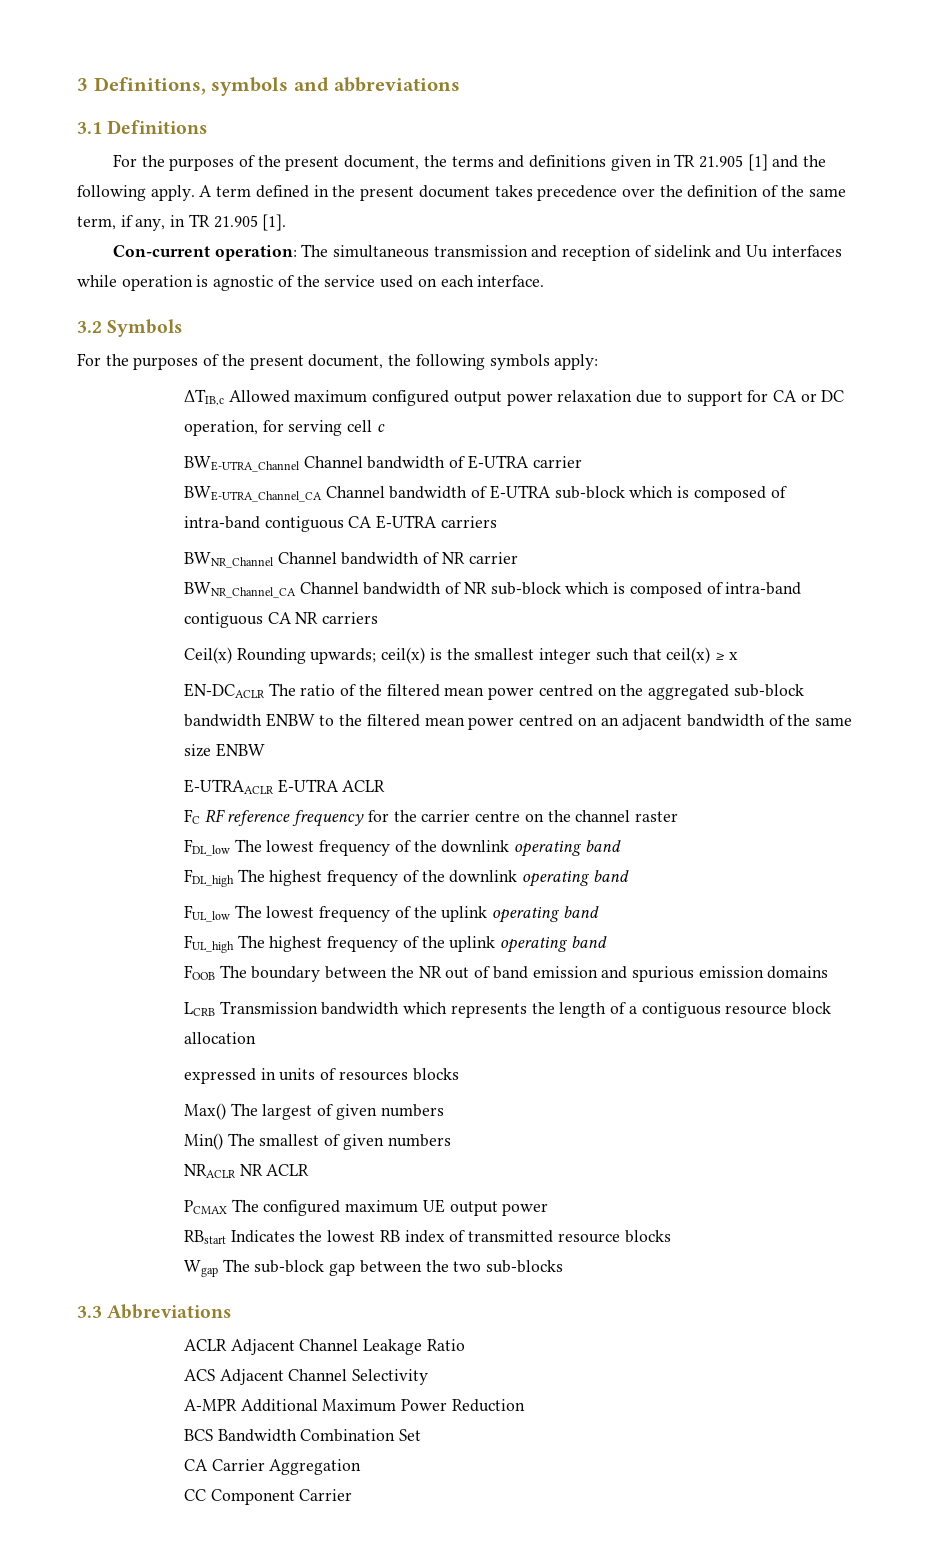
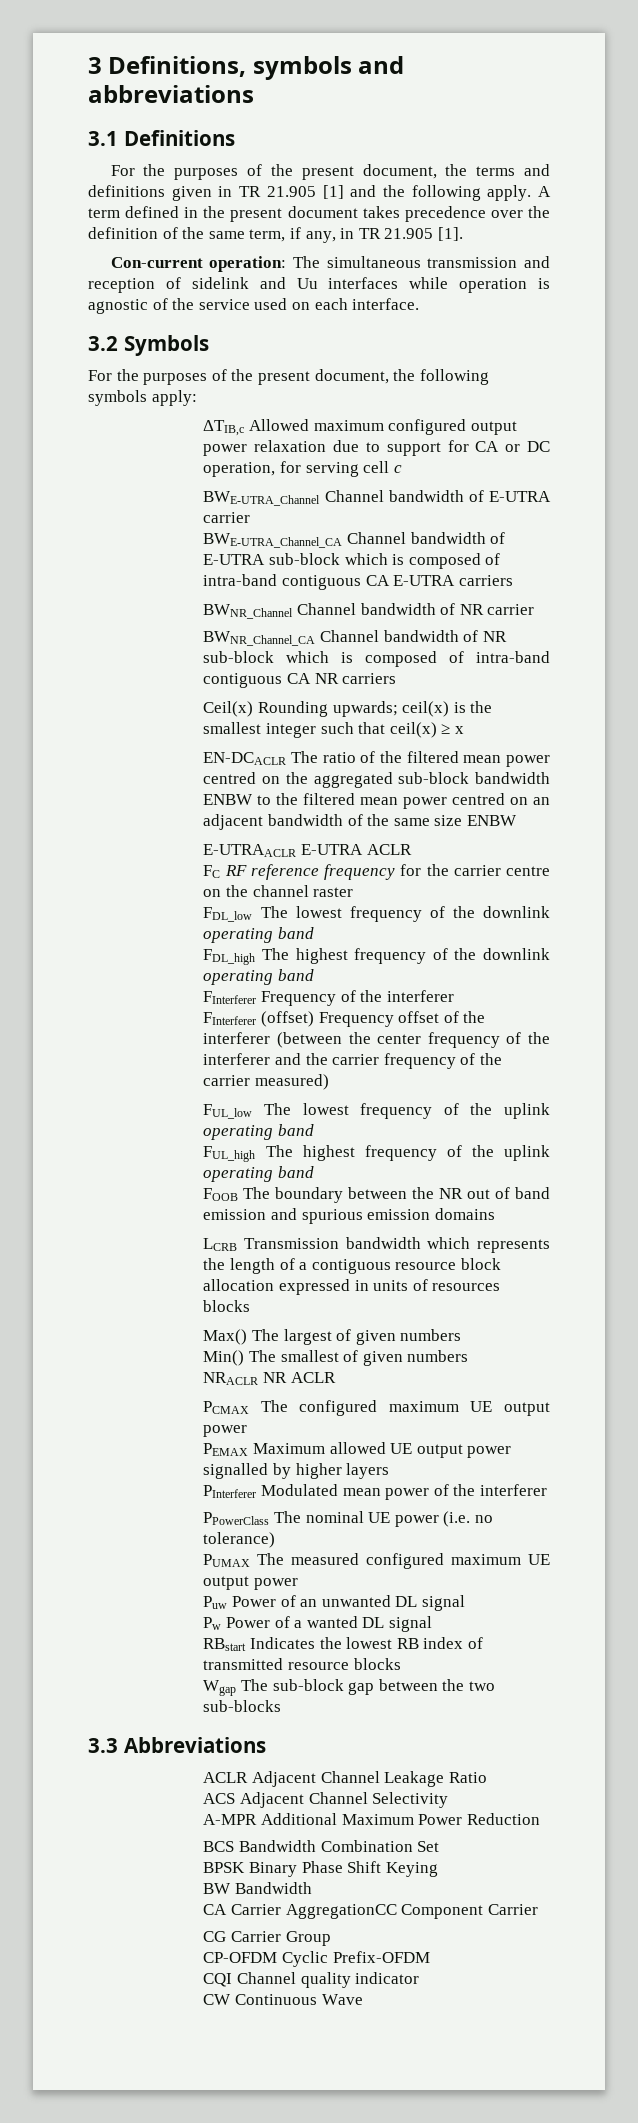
(629, 876) none -> [203,990,454,1006] [203,1011,486,1027] [203,1032,550,1048] [203,1053,502,1069] [203,1074,330,1090] // FInterferer Frequency of the interferer // FInterferer (offset) Frequency offset of the interferer (between the center frequency of the interferer and the carrier frequency of the carrier measured)
(257, 1038) // -> (275, 1285) none
(549, 1209) none -> [203,1442,512,1458] [203,1463,390,1479] [203,1484,547,1500] [203,1511,493,1527] [203,1532,276,1548] [203,1553,550,1569] [203,1576,299,1590] [203,1595,465,1611] [203,1616,432,1632] // PEMAX Maximum allowed UE output power signalled by higher layers // PInterferer Modulated mean power of the interferer // PPowerClass The nominal UE power (i.e. no tolerance) // PUMAX The measured configured maximum UE output power // Puw Power of an unwanted DL signal // Pw Power of a wanted DL signal
(422, 1435) none -> [203,1861,438,1877] [203,1882,313,1894] // BPSK Binary Phase Shift Keying // BW Bandwidth
[269,1459,362,1475] [184,1489,207,1501] Aggregation // CC -> [285,1904,397,1919] AggregationCC
(353, 1495) none -> [203,1931,331,1946] [203,1951,430,1967] [203,1972,420,1988] [203,1994,363,2005] // CG Carrier Group // CP-OFDM Cyclic Prefix-OFDM // CQI Channel quality indicator // CW Continuous Wave

